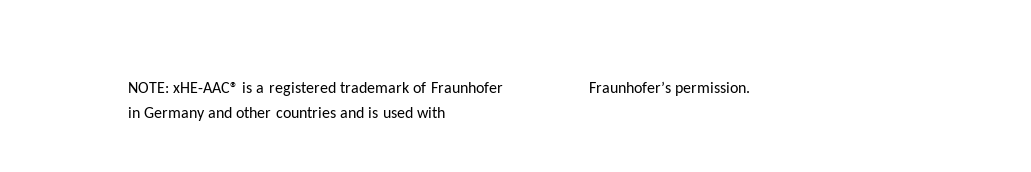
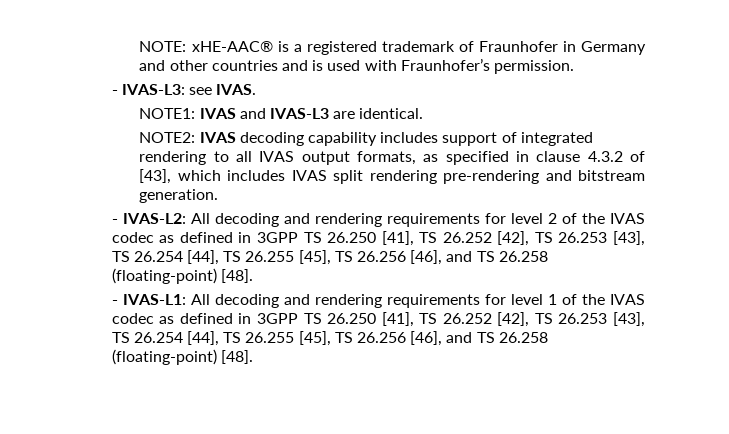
(750, 89) none -> [111,84,257,95] [139,108,424,119] [139,132,593,146] [139,151,645,165] [139,169,645,184] [139,189,219,203] [111,213,646,227] [111,231,646,246] [111,250,548,265] [111,268,253,284] [111,294,646,308] [111,312,646,327] [111,331,548,346] [111,349,253,365] // - IVAS-L3: see IVAS. // NOTE1: IVAS and IVAS-L3 are identical. // NOTE2: IVAS decoding capability includes support of integrated rendering to all IVAS output formats, as specified in clause 4.3.2 of [43], which includes IVAS split rendering pre-rendering and bitstream generation. // - IVAS-L2: All decoding and rendering requirements for level 2 of the IVAS codec as defined in 3GPP TS 26.250 [41], TS 26.252 [42], TS 26.253 [43], TS 26.254 [44], TS 26.255 [45], TS 26.256 [46], and TS 26.258 (floating-point) [48]. // - IVAS-L1: All decoding and rendering requirements for level 1 of the IVAS codec as defined in 3GPP TS 26.250 [41], TS 26.252 [42], TS 26.253 [43], TS 26.254 [44], TS 26.255 [45], TS 26.256 [46], and TS 26.258 (floating-point) [48].

